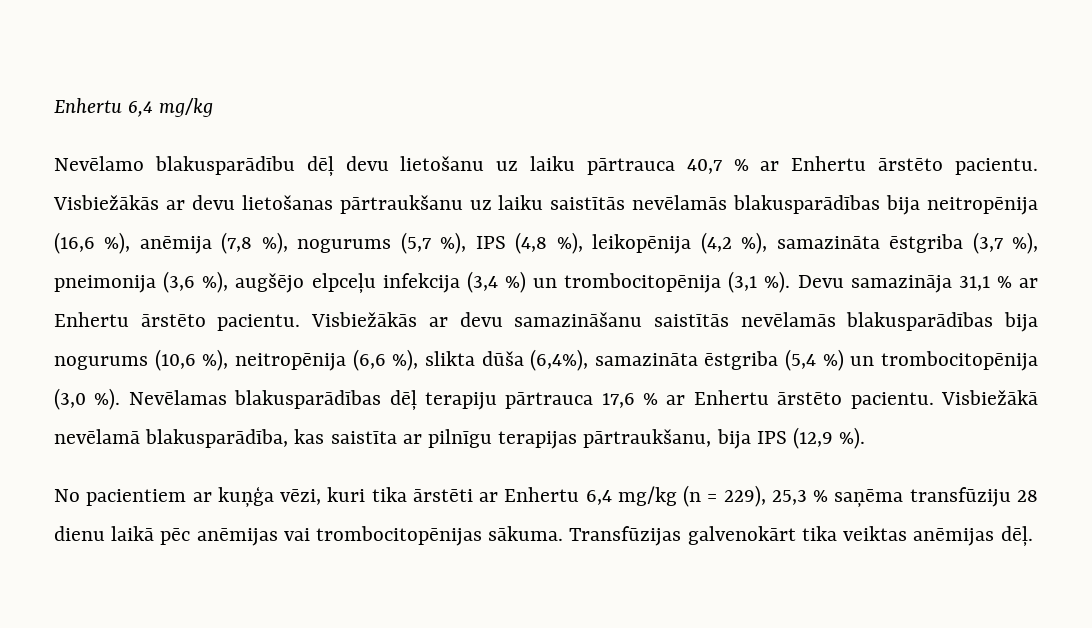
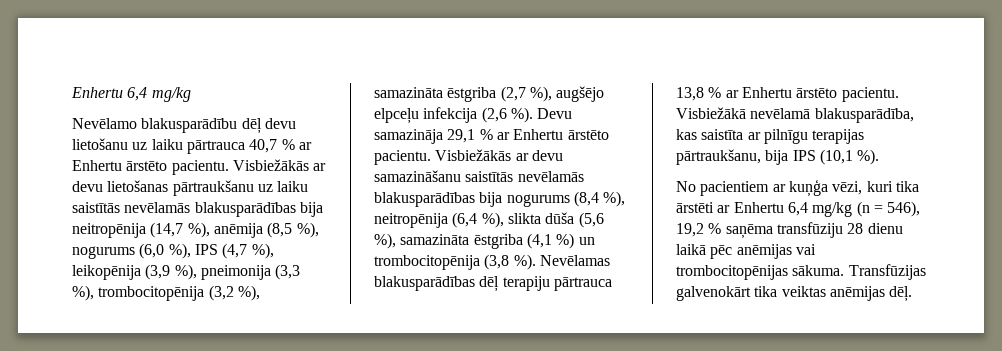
[54,232,95,254] (16,6 -> [150,222,184,238] (14,7
[221,232,253,254] (7,8 -> [267,222,293,238] (8,5
[400,232,431,254] (5,7 -> [139,243,165,259] (6,0
[515,232,548,254] (4,8 -> [222,243,248,259] (4,7
[700,232,1039,254] [54,271,758,294] (4,2 %), samazināta ēstgriba (3,7 %), pneimonija (3,6 %), augšējo elpceļu infekcija (3,4 %) un trombocitopēnija (3,1 -> [145,264,301,280] [72,285,260,301] [374,86,605,102] [374,107,507,124] (3,9 %), pneimonija (3,3 %), trombocitopēnija (3,2 %), samazināta ēstgriba (2,7 %), augšējo elpceļu infekcija (2,6
[958,276,990,291] 31,1 -> [447,129,476,143] 29,1
[154,349,196,371] (10,6 -> [573,191,599,207] (8,4
[352,349,386,371] (6,6 -> [452,212,478,228] (6,4
[530,349,1038,371] [54,388,86,410] (6,4%), samazināta ēstgriba (5,4 %) un trombocitopēnija (3,0 -> [578,212,604,228] [374,233,595,249] [374,254,510,270] (5,6 %), samazināta ēstgriba (4,1 %) un trombocitopēnija (3,8
[601,393,635,408] 17,6 -> [676,87,704,101] 13,8
[793,427,834,449] (12,9 -> [819,149,853,165] (10,1
[723,485,807,507] 229), 25,3 -> [887,201,921,217] [676,223,704,237] 546), 19,2

